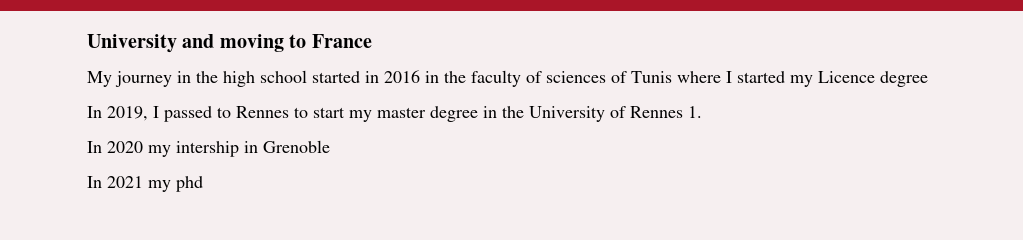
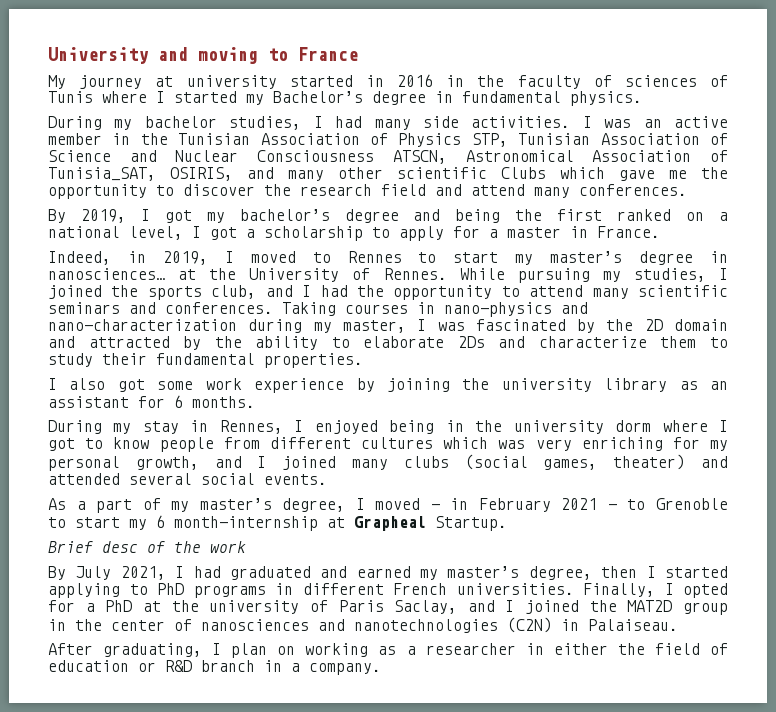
[177,70,307,87] in the high school -> [155,75,277,89] at university
[818,71,928,87] [87,106,212,122] Licence degree // In 2019, I passed -> [273,91,642,106] [48,116,728,130] [48,133,728,147] [48,150,728,164] [48,167,728,181] [48,184,687,199] [48,209,728,223] [48,226,660,241] [48,251,296,265] Bachelor’s degree in fundamental physics. // During my bachelor studies, I had many side activities. I was an active member in the Tunisian Association of Physics STP, Tunisian Association of Science and Nuclear Consciousness ATSCN, Astronomical Association of Tunisia_SAT, OSIRIS, and many other scientific Clubs which gave me the opportunity to discover the research field and attend many conferences. // By 2019, I got my bachelor’s degree and being the first ranked on a national level, I got a scholarship to apply for a master in France. // Indeed, in 2019, I moved
[377,106,497,122] master degree in -> [550,251,728,265] [48,268,197,280] master’s degree in nanosciences… at
[630,106,702,118] [87,140,330,157] [87,176,203,192] Rennes 1. // In 2020 my intership in Grenoble // In 2021 my phd -> [383,268,729,283] [48,285,728,300] [48,302,588,317] [48,319,728,333] [48,336,728,350] [48,353,363,368] [48,378,728,393] [48,395,255,408] [48,420,728,434] [48,437,728,452] [48,454,728,471] [48,473,327,485] [48,498,728,513] [48,515,507,531] [48,541,246,553] [48,566,728,580] [48,583,728,598] [48,600,728,615] [48,617,678,633] [48,643,729,658] [48,660,381,675] Rennes. While pursuing my studies, I joined the sports club, and I had the opportunity to attend many scientific seminars and conferences. Taking courses in nano-physics and nano-characterization during my master, I was fascinated by the 2D domain and attracted by the ability to elaborate 2Ds and characterize them to study their fundamental properties. // I also got some work experience by joining the university library as an assistant for 6 months. // During my stay in Rennes, I enjoyed being in the university dorm where I got to know people from different cultures which was very enriching for my personal growth, and I joined many clubs (social games, theater) and attended several social events. // As a part of my master’s degree, I moved - in February 2021 - to Grenoble to start my 6 month-internship at Grapheal Startup. // Brief desc of the work // By July 2021, I had graduated and earned my master’s degree, then I started applying to PhD programs in different French universities. Finally, I opted for a PhD at the university of Paris Saclay, and I joined the MAT2D group in the center of nanosciences and nanotechnologies (C2N) in Palaiseau. // After graduating, I plan on working as a researcher in either the field of education or R&D branch in a company.

